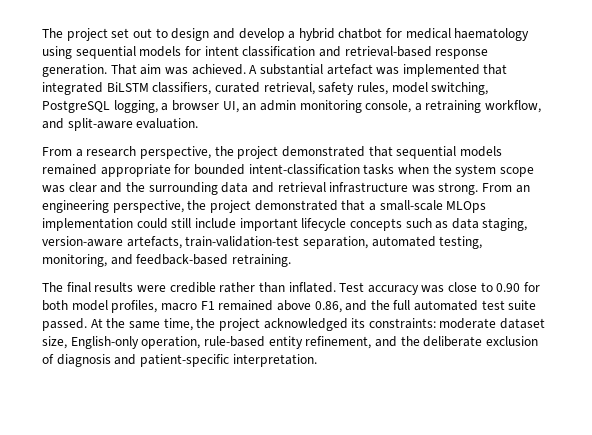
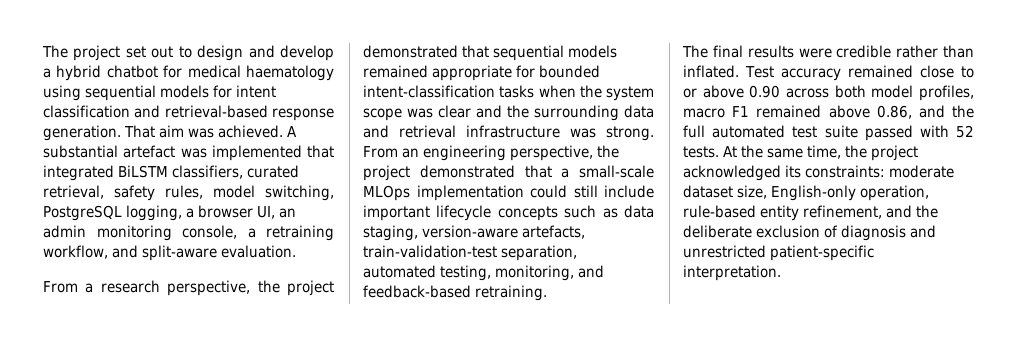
[421,285,445,293] was -> [847,65,913,78] remained
[496,282,541,292] 0.90 for -> [683,85,829,98] or above 0.90 across
[42,318,87,331] passed. -> [864,125,974,141] [683,146,719,158] passed with 52 tests.
(137, 359) none -> [683,245,766,258] unrestricted

